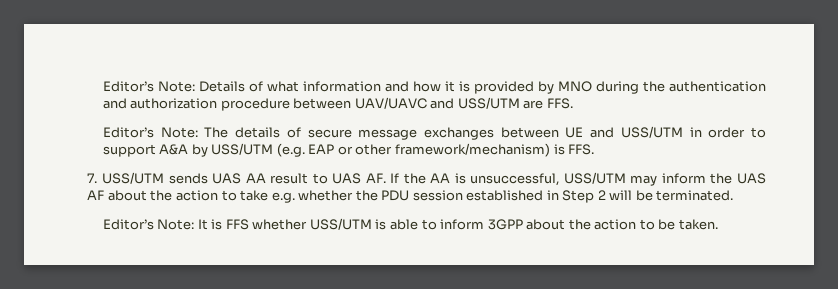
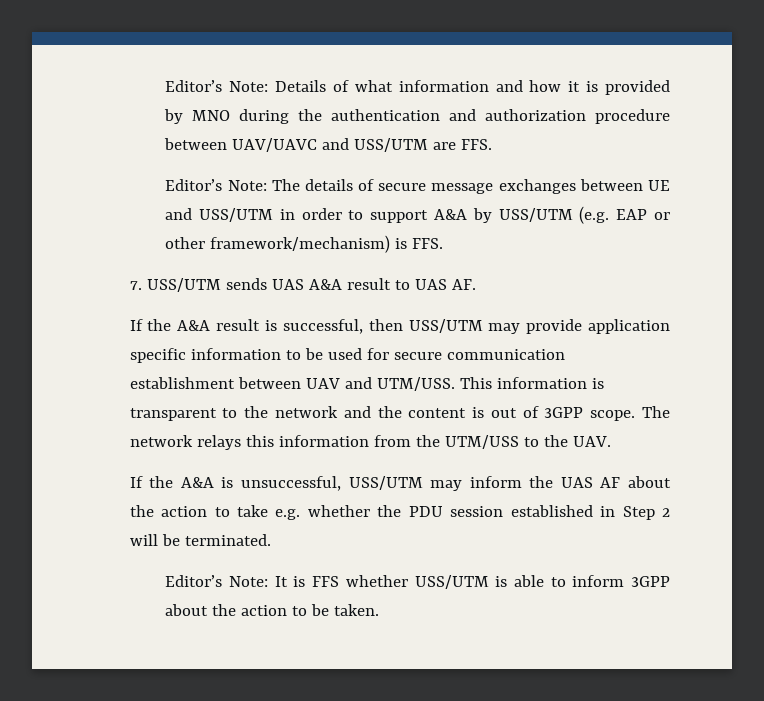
[245,173,266,183] AA -> [308,279,342,290] A&A
[390,173,451,184] If the AA -> [129,319,670,334] [129,348,565,363] [129,377,604,391] [129,406,671,421] [129,435,611,450] [129,476,214,488] // If the A&A result is successful, then USS/UTM may provide application specific information to be used for secure communication establishment between UAV and UTM/USS. This information is transparent to the network and the content is out of 3GPP scope. The network relays this information from the UTM/USS to the UAV. // If the A&A

